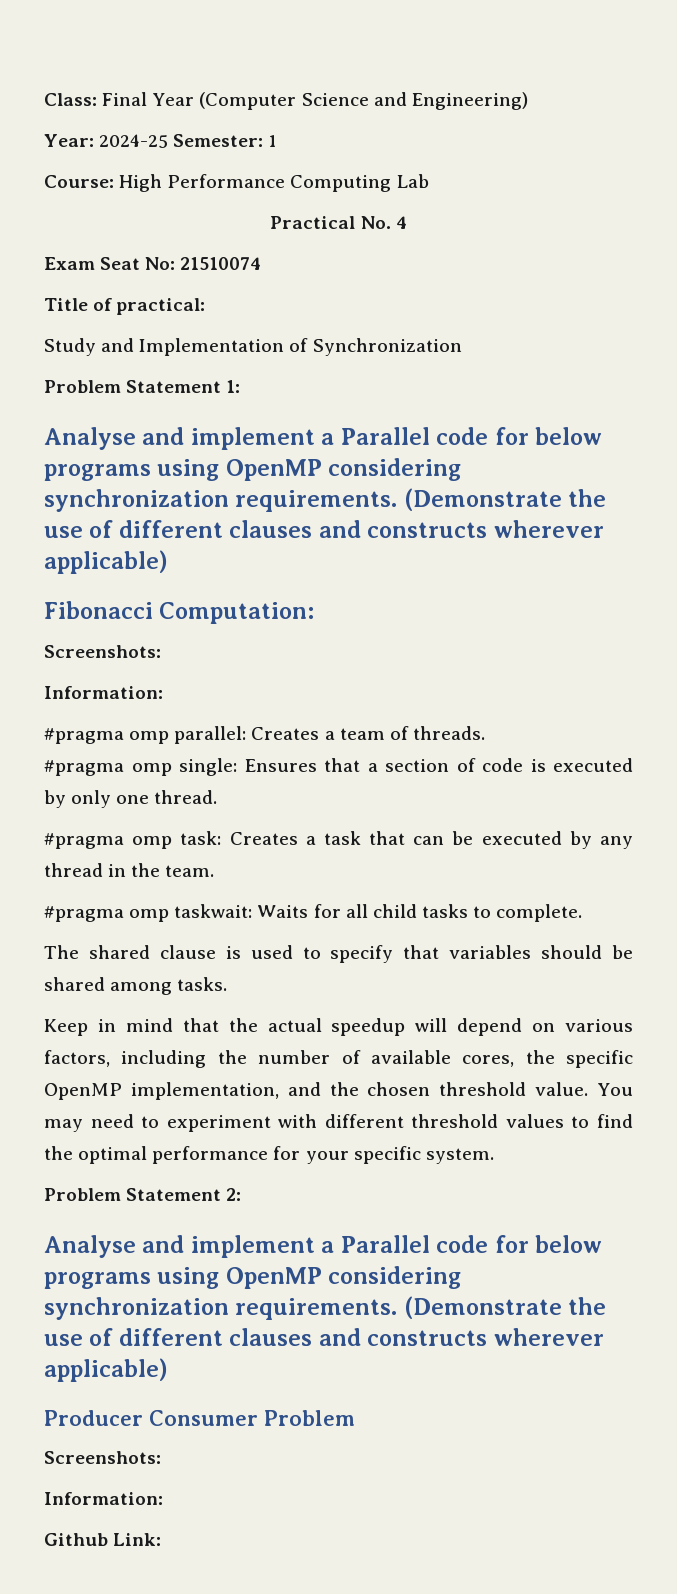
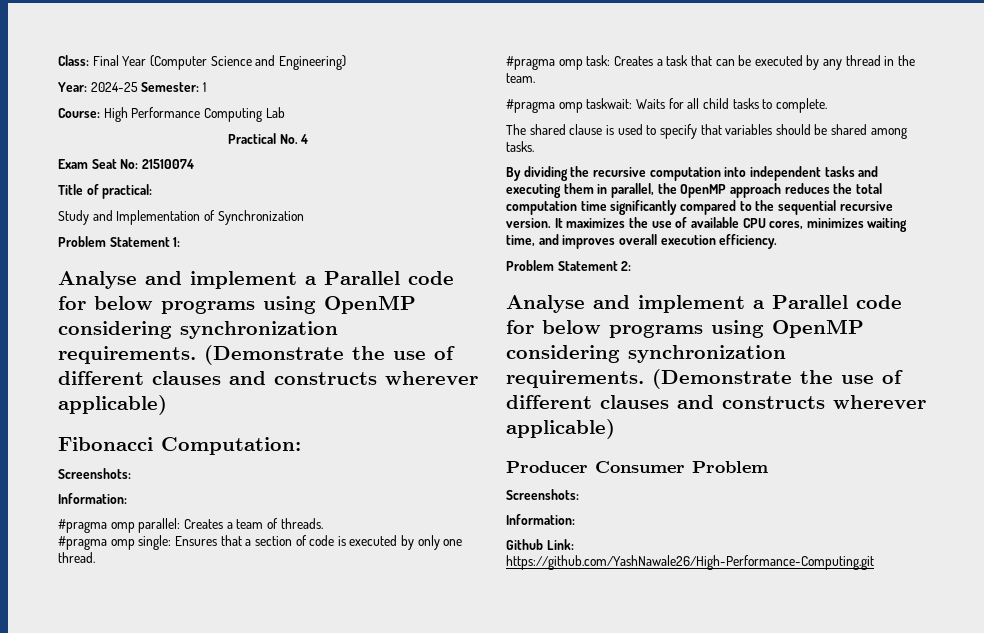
[44,1018,633,1036] [44,1050,633,1068] [44,1082,634,1100] [44,1114,633,1132] [44,1146,494,1164] Keep in mind that the actual speedup will depend on various factors, including the number of available cores, the specific OpenMP implementation, and the chosen threshold value. You may need to experiment with different threshold values to find the optimal performance for your specific system. -> [506,166,879,181] [506,183,882,198] [506,200,893,215] [506,217,908,232] [506,234,778,249] By dividing the recursive computation into independent tasks and executing them in parallel, the OpenMP approach reduces the total computation time significantly compared to the sequential recursive version. It maximizes the use of available CPU cores, minimizes waiting time, and improves overall execution efficiency.
(162, 1539) none -> [506,555,874,570] https://github.com/YashNawale26/High-Performance-Computing.git

